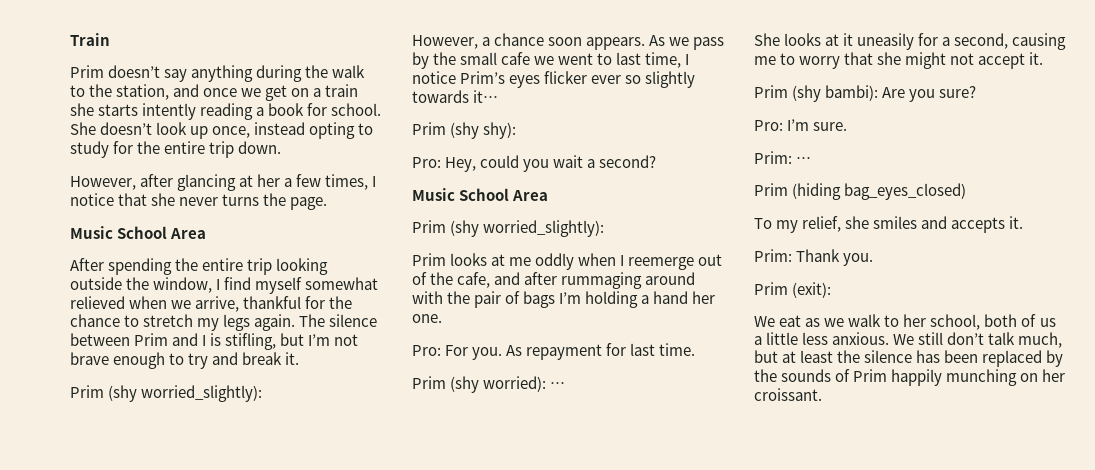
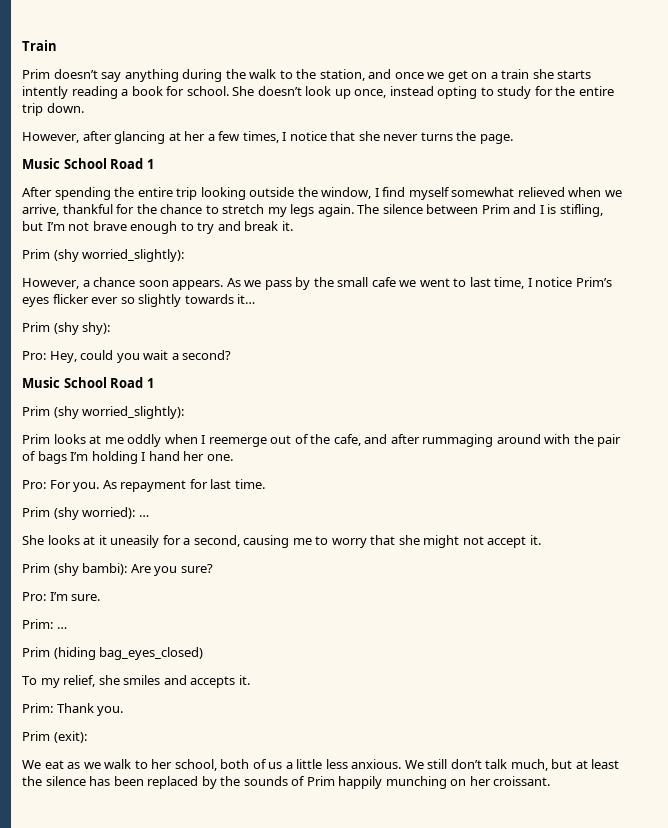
[170,228,207,239] Area -> [110,158,154,169] Road 1
[512,190,549,201] Area -> [110,377,154,388] Road 1
[641,295,650,304] a -> [141,452,146,461] I

